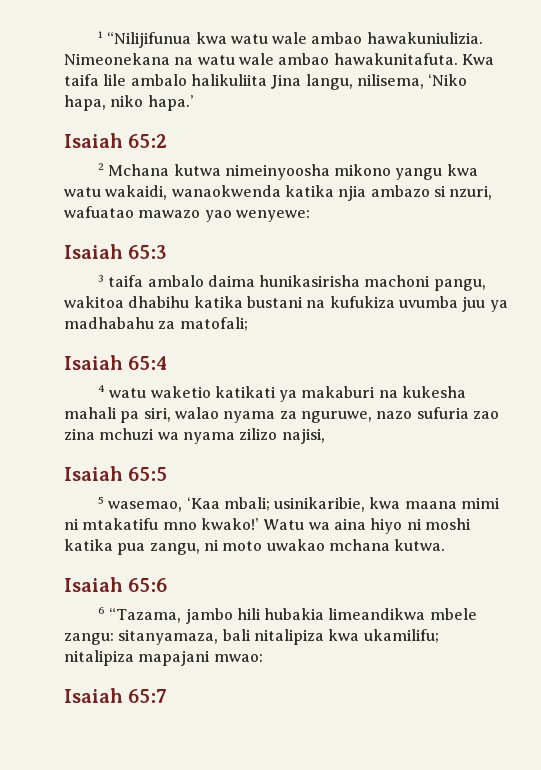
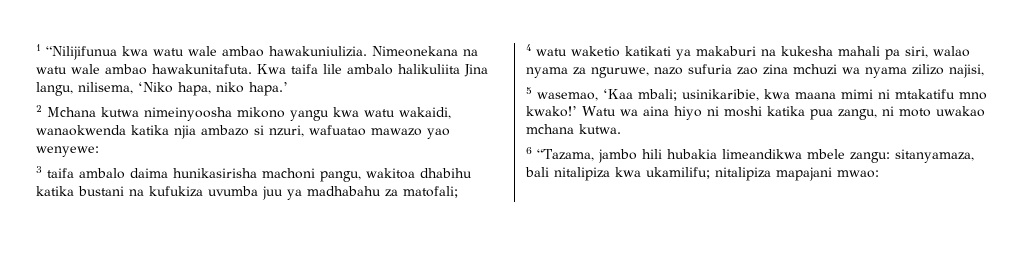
[64,133,168,148] // Isaiah 65:2 -> (288, 89) none
[64,244,168,259] // Isaiah 65:3 -> (99, 151) none
[64,355,168,370] // Isaiah 65:4 -> (458, 192) none
[64,466,168,481] // Isaiah 65:5 -> (984, 71) none
[64,577,168,592] // Isaiah 65:6 -> (621, 129) none
[64,688,168,703] // Isaiah 65:7 -> (879, 174) none

